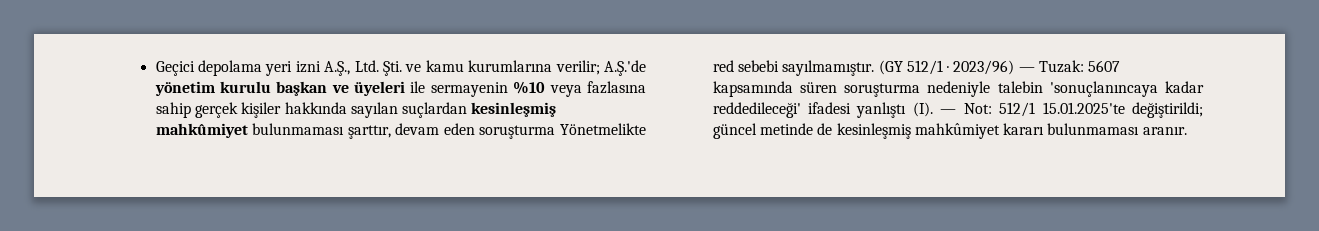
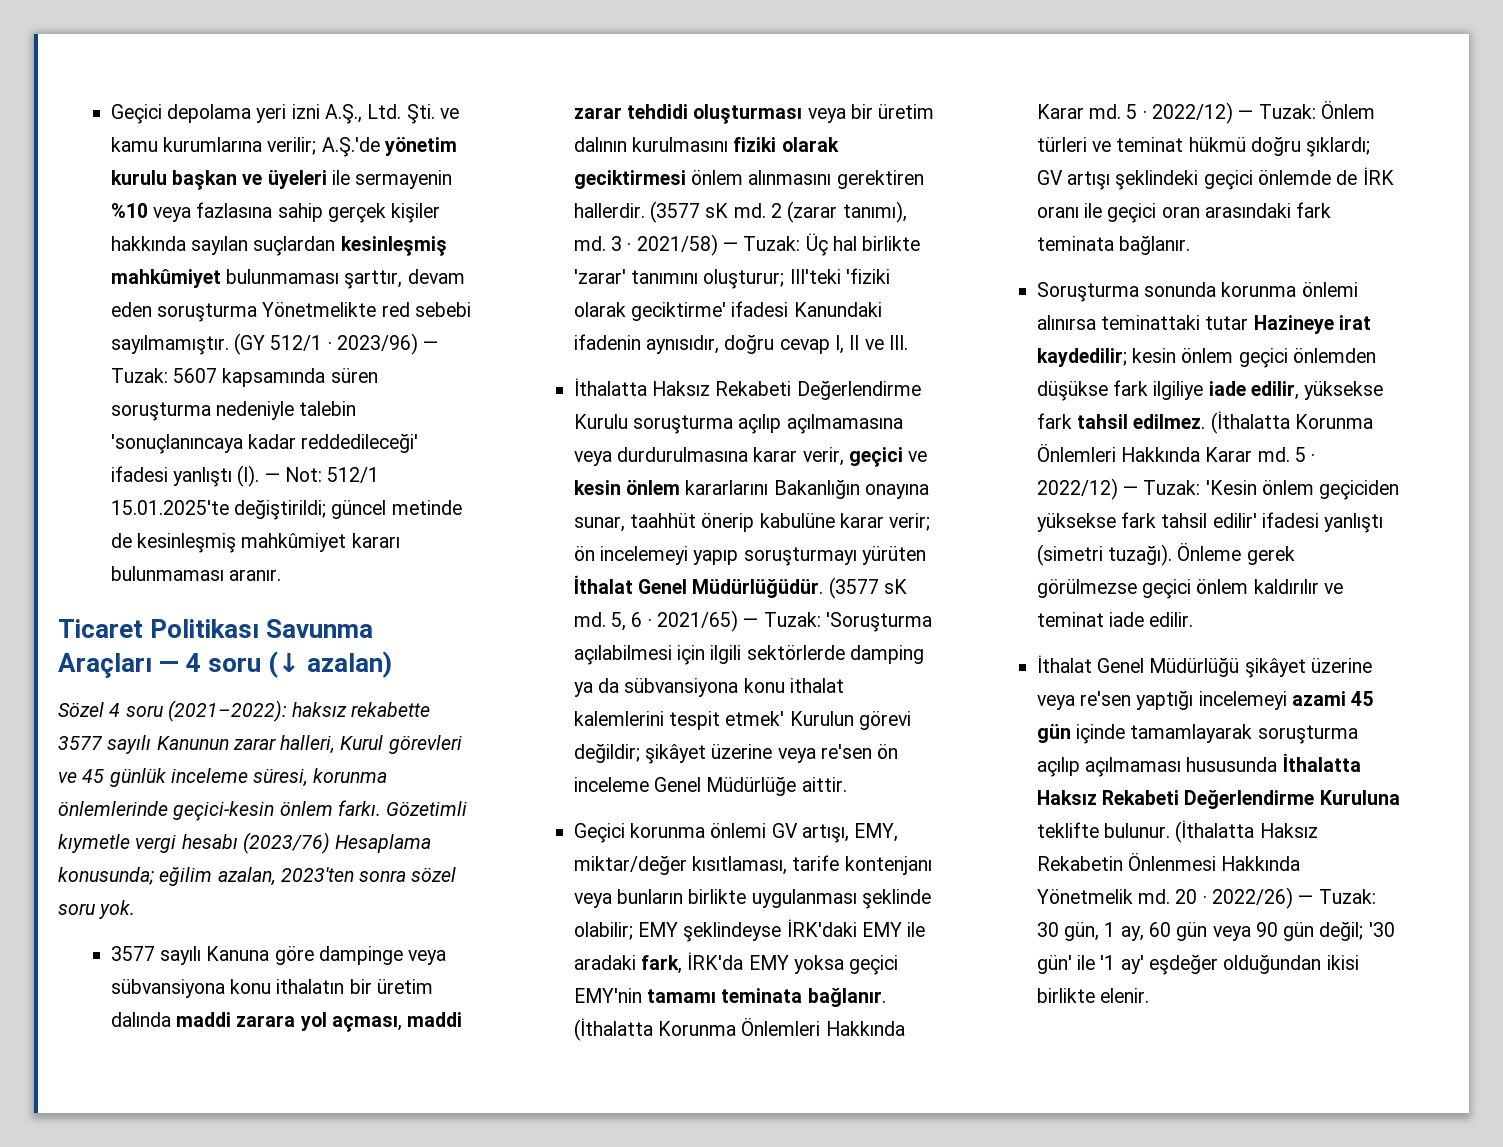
(1187, 130) none -> [58,619,374,638] [58,651,393,678] [58,700,431,722] [58,735,462,754] [58,768,388,787] [58,800,468,821] [58,832,432,854] [58,867,457,886] [58,900,136,919] [110,946,447,965] [110,979,434,998] [110,1012,463,1032] [573,104,935,124] [573,137,839,152] [573,170,924,189] [573,201,907,223] [573,233,921,256] [573,268,891,289] [573,301,882,321] [573,334,908,354] [573,378,921,400] [573,414,903,434] [573,447,928,467] [573,480,930,499] [573,513,931,532] [573,546,927,566] [573,575,908,599] [573,610,932,632] [573,645,925,665] [573,678,845,697] [573,711,912,730] [573,744,899,764] [573,777,847,796] [573,823,899,843] [573,855,932,875] [573,889,932,909] [573,919,926,942] [573,952,899,975] [573,988,886,1007] [573,1018,905,1041] [1036,101,1375,124] [1036,137,1371,157] [1036,167,1394,190] [1036,202,1332,223] [1036,236,1191,255] [1036,282,1358,302] [1036,315,1372,334] [1036,348,1377,368] [1036,380,1384,401] [1036,411,1374,434] [1036,444,1316,462] [1036,478,1400,500] [1036,512,1384,533] [1036,543,1295,566] [1036,579,1344,599] [1036,612,1194,627] [1036,655,1373,678] [1036,691,1374,710] [1036,724,1358,744] [1036,753,1361,777] [1036,790,1400,809] [1036,820,1318,843] [1036,853,1301,871] [1036,887,1376,909] [1036,922,1395,941] [1036,955,1359,975] [1036,988,1150,1003] // Ticaret Politikası Savunma Araçları — 4 soru (↓ azalan) // Sözel 4 soru (2021–2022): haksız rekabette 3577 sayılı Kanunun zarar halleri, Kurul görevleri ve 45 günlük inceleme süresi, korunma önlemlerinde geçici-kesin önlem farkı. Gözetimli kıymetle vergi hesabı (2023/76) Hesaplama konusunda; eğilim azalan, 2023'ten sonra sözel soru yok. // 3577 sayılı Kanuna göre dampinge veya sübvansiyona konu ithalatın bir üretim dalında maddi zarara yol açması, maddi zarar tehdidi oluşturması veya bir üretim dalının kurulmasını fiziki olarak geciktirmesi önlem alınmasını gerektiren hallerdir. (3577 sK md. 2 (zarar tanımı), md. 3 · 2021/58) — Tuzak: Üç hal birlikte 'zarar' tanımını oluşturur; III'teki 'fiziki olarak geciktirme' ifadesi Kanundaki ifadenin aynısıdır, doğru cevap I, II ve III. // İthalatta Haksız Rekabeti Değerlendirme Kurulu soruşturma açılıp açılmamasına veya durdurulmasına karar verir, geçici ve kesin önlem kararlarını Bakanlığın onayına sunar, taahhüt önerip kabulüne karar verir; ön incelemeyi yapıp soruşturmayı yürüten İthalat Genel Müdürlüğüdür. (3577 sK md. 5, 6 · 2021/65) — Tuzak: 'Soruşturma açılabilmesi için ilgili sektörlerde damping ya da sübvansiyona konu ithalat kalemlerini tespit etmek' Kurulun görevi değildir; şikâyet üzerine veya re'sen ön inceleme Genel Müdürlüğe aittir. // Geçici korunma önlemi GV artışı, EMY, miktar/değer kısıtlaması, tarife kontenjanı veya bunların birlikte uygulanması şeklinde olabilir; EMY şeklindeyse İRK'daki EMY ile aradaki fark, İRK'da EMY yoksa geçici EMY'nin tamamı teminata bağlanır. (İthalatta Korunma Önlemleri Hakkında Karar md. 5 · 2022/12) — Tuzak: Önlem türleri ve teminat hükmü doğru şıklardı; GV artışı şeklindeki geçici önlemde de İRK oranı ile geçici oran arasındaki fark teminata bağlanır. // Soruşturma sonunda korunma önlemi alınırsa teminattaki tutar Hazineye irat kaydedilir; kesin önlem geçici önlemden düşükse fark ilgiliye iade edilir, yüksekse fark tahsil edilmez. (İthalatta Korunma Önlemleri Hakkında Karar md. 5 · 2022/12) — Tuzak: 'Kesin önlem geçiciden yüksekse fark tahsil edilir' ifadesi yanlıştı (simetri tuzağı). Önleme gerek görülmezse geçici önlem kaldırılır ve teminat iade edilir. // İthalat Genel Müdürlüğü şikâyet üzerine veya re'sen yaptığı incelemeyi azami 45 gün içinde tamamlayarak soruşturma açılıp açılmaması hususunda İthalatta Haksız Rekabeti Değerlendirme Kuruluna teklifte bulunur. (İthalatta Haksız Rekabetin Önlenmesi Hakkında Yönetmelik md. 20 · 2022/26) — Tuzak: 30 gün, 1 ay, 60 gün veya 90 gün değil; '30 gün' ile '1 ay' eşdeğer olduğundan ikisi birlikte elenir.

